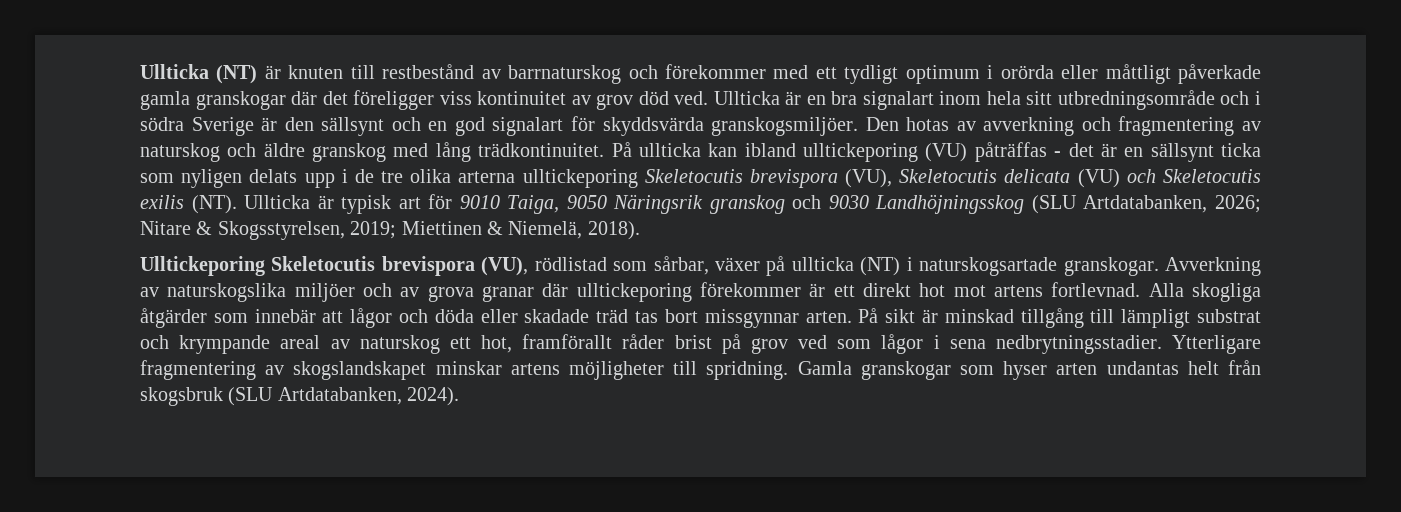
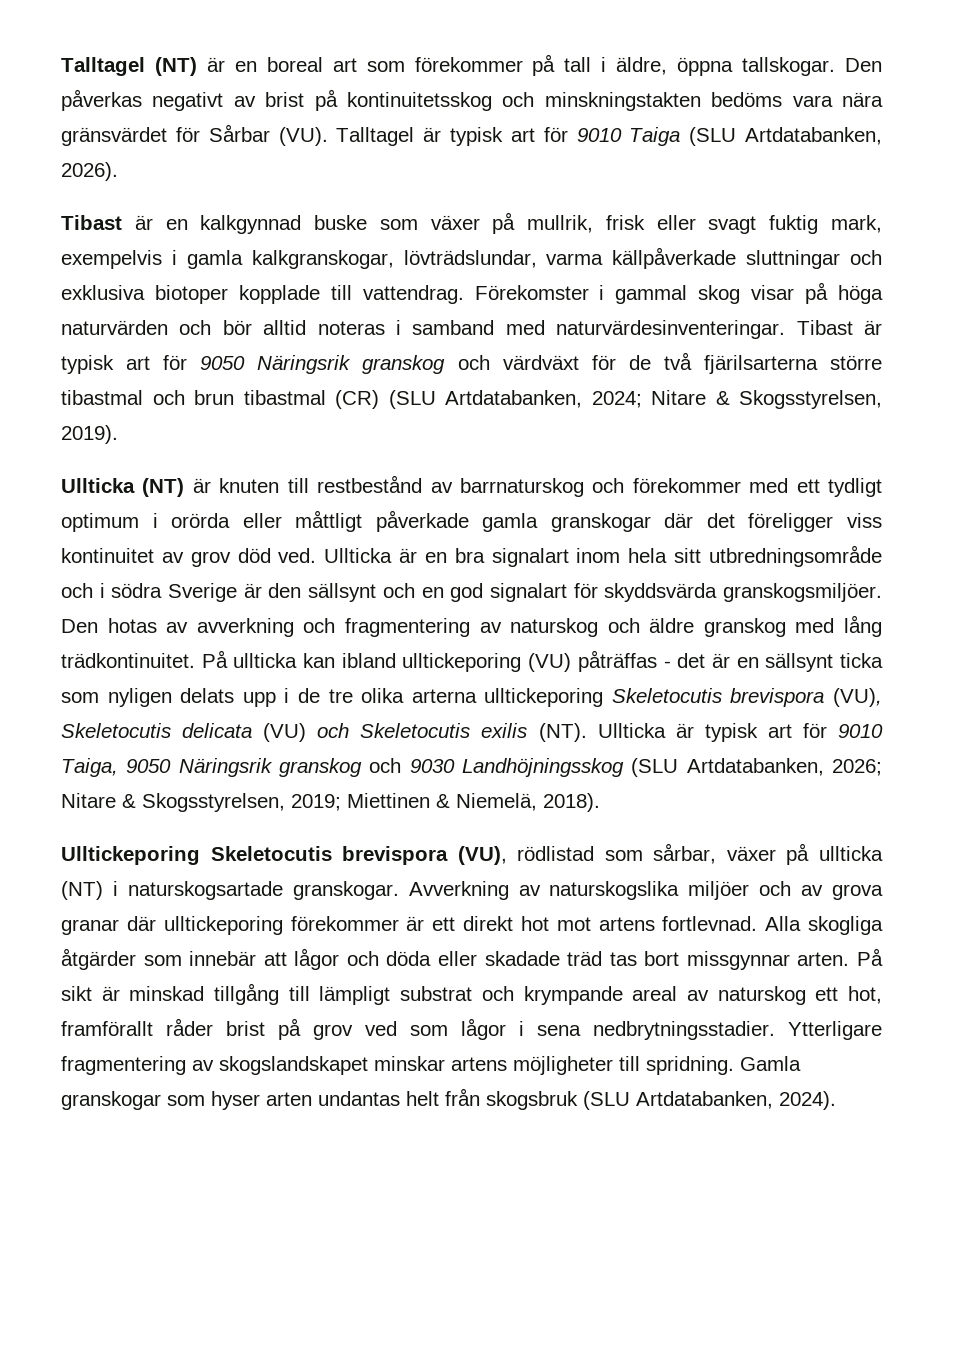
(140, 71) none -> [61,54,883,76] [61,89,883,111] [61,124,882,146] [61,162,118,181] [61,212,882,234] [61,247,882,269] [61,282,883,304] [61,320,882,339] [61,352,883,374] [61,390,882,409] [61,425,118,444] Talltagel (NT) är en boreal art som förekommer på tall i äldre, öppna tallskogar. Den påverkas negativt av brist på kontinuitetsskog och minskningstakten bedöms vara nära gränsvärdet för Sårbar (VU). Talltagel är typisk art för 9010 Taiga (SLU Artdatabanken, 2026). // Tibast är en kalkgynnad buske som växer på mullrik, frisk eller svagt fuktig mark, exempelvis i gamla kalkgranskogar, lövträdslundar, varma källpåverkade sluttningar och exklusiva biotoper kopplade till vattendrag. Förekomster i gammal skog visar på höga naturvärden och bör alltid noteras i samband med naturvärdesinventeringar. Tibast är typisk art för 9050 Näringsrik granskog och värdväxt för de två fjärilsarterna större tibastmal och brun tibastmal (CR) (SLU Artdatabanken, 2024; Nitare & Skogsstyrelsen, 2019). //

